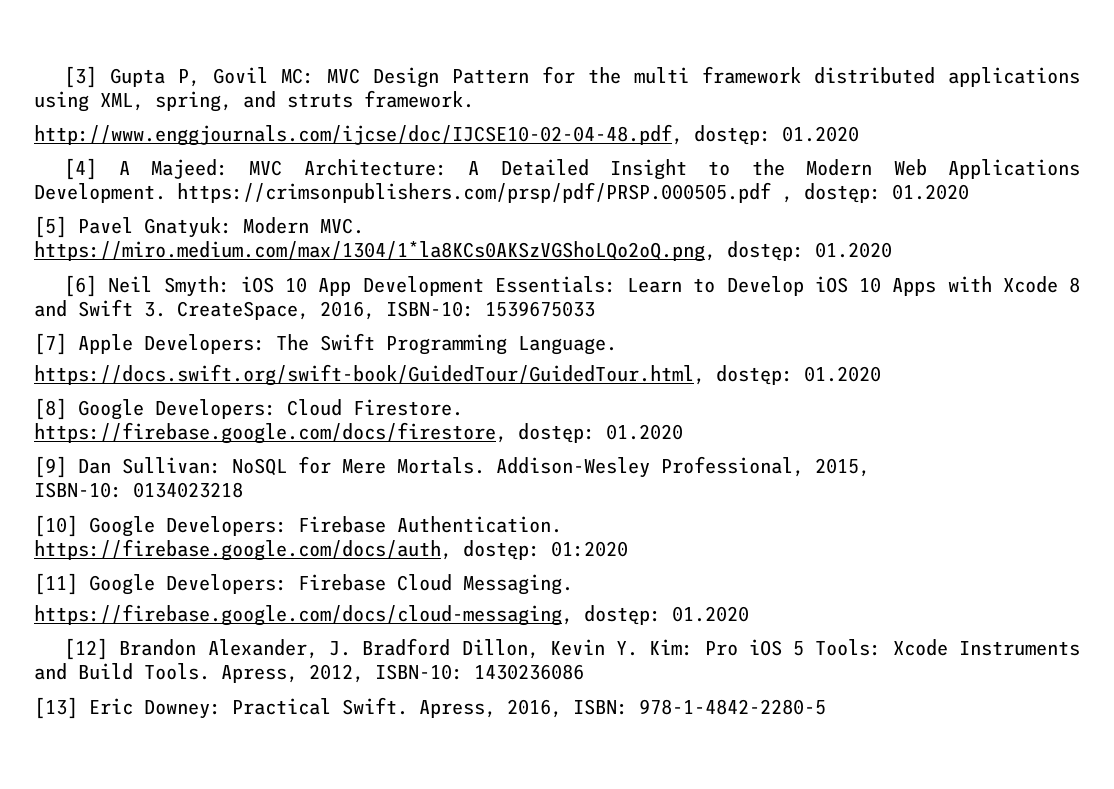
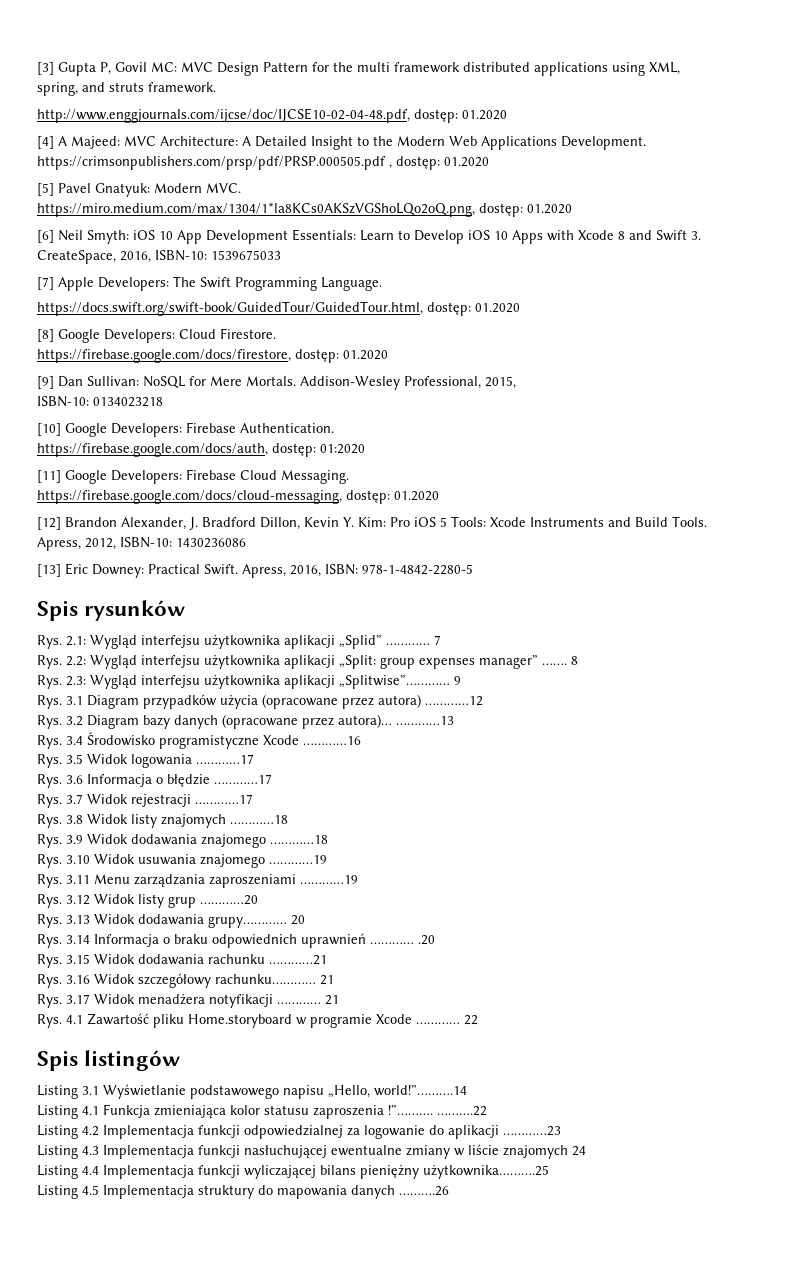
(826, 707) none -> [37,600,186,621] [37,635,441,649] [37,655,578,669] [37,675,461,689] [37,694,483,709] [37,714,454,729] [37,732,361,749] [37,754,254,768] [37,774,272,788] [37,794,253,808] [37,814,288,828] [37,834,328,848] [37,854,327,868] [37,874,358,888] [37,894,258,908] [37,914,305,928] [37,933,435,948] [37,954,327,968] [37,973,334,988] [37,994,339,1008] [37,1013,478,1028] [37,1050,181,1071] [37,1084,467,1099] [37,1104,487,1119] [37,1125,561,1139] [37,1144,586,1159] [37,1165,549,1179] [37,1185,449,1199] // Spis rysunków // Rys. 2.1: Wygląd interfejsu użytkownika aplikacji „Splid” ………… 7 // Rys. 2.2: Wygląd interfejsu użytkownika aplikacji „Split: group expenses manager” ……. 8 // Rys. 2.3: Wygląd interfejsu użytkownika aplikacji „Splitwise”………… 9 // Rys. 3.1 Diagram przypadków użycia (opracowane przez autora) …………12 // Rys. 3.2 Diagram bazy danych (opracowane przez autora)… …………13 // Rys. 3.4 Środowisko programistyczne Xcode …………16 // Rys. 3.5 Widok logowania …………17 // Rys. 3.6 Informacja o błędzie …………17 // Rys. 3.7 Widok rejestracji …………17 // Rys. 3.8 Widok listy znajomych …………18 // Rys. 3.9 Widok dodawania znajomego …………18 // Rys. 3.10 Widok usuwania znajomego …………19 // Rys. 3.11 Menu zarządzania zaproszeniami …………19 // Rys. 3.12 Widok listy grup …………20 // Rys. 3.13 Widok dodawania grupy………… 20 // Rys. 3.14 Informacja o braku odpowiednich uprawnień ………… .20 // Rys. 3.15 Widok dodawania rachunku …………21 // Rys. 3.16 Widok szczegółowy rachunku………… 21 // Rys. 3.17 Widok menadżera notyfikacji ………… 21 // Rys. 4.1 Zawartość pliku Home.storyboard w programie Xcode ………… 22 // Spis listingów // Listing 3.1 Wyświetlanie podstawowego napisu „Hello, world!”……….14 // Listing 4.1 Funkcja zmieniająca kolor statusu zaproszenia !”………. ……….22 // Listing 4.2 Implementacja funkcji odpowiedzialnej za logowanie do aplikacji …………23 // Listing 4.3 Implementacja funkcji nasłuchującej ewentualne zmiany w liście znajomych 24 // Listing 4.4 Implementacja funkcji wyliczającej bilans pieniężny użytkownika……….25 // Listing 4.5 Implementacja struktury do mapowania danych ……….26

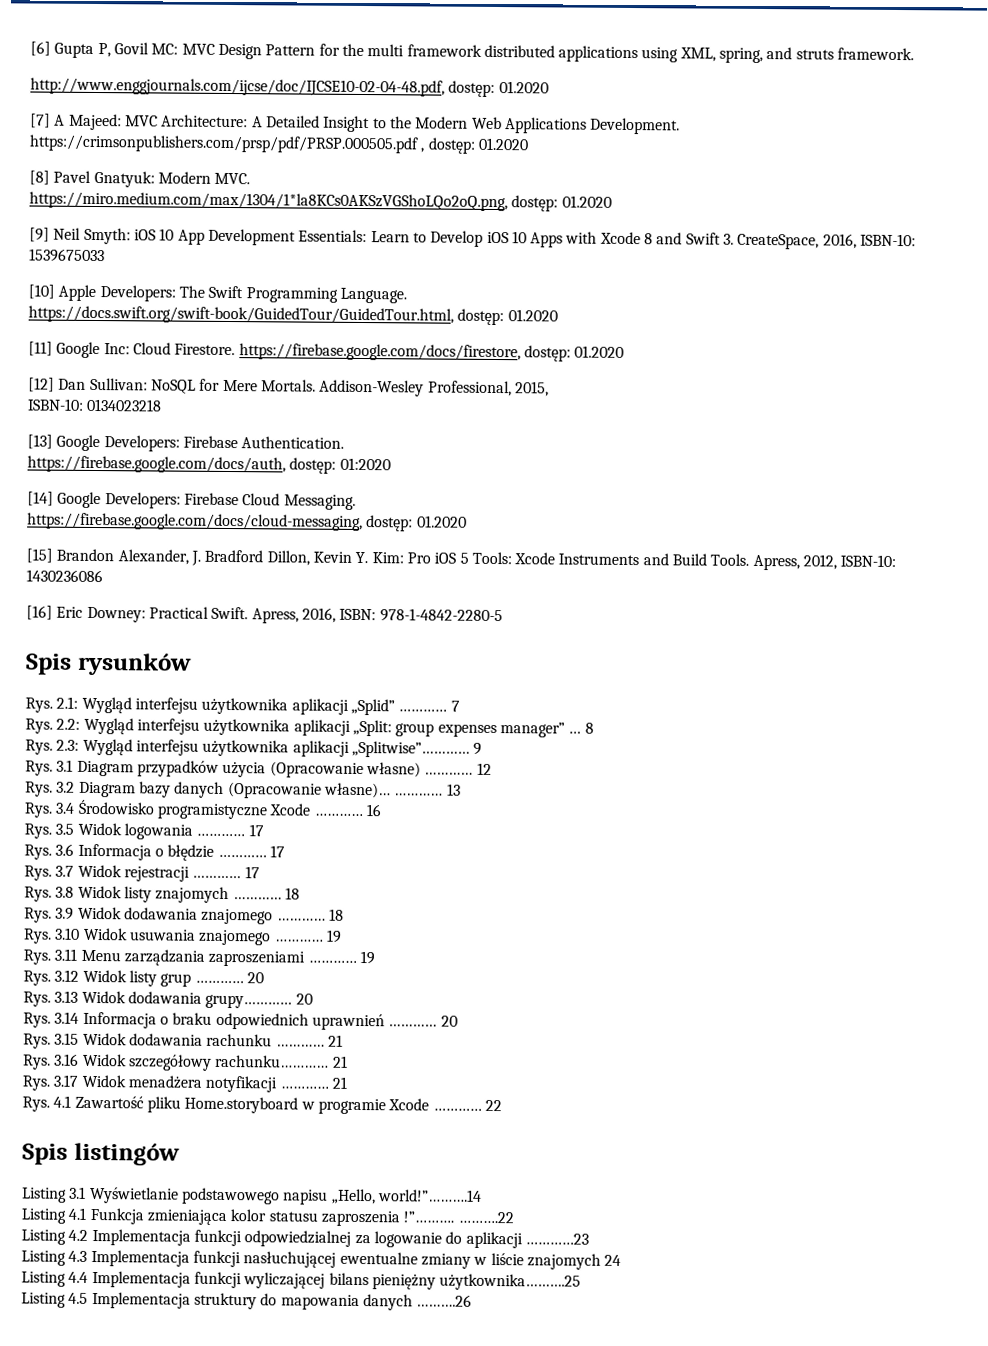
[37,62,54,75] [3] -> [30,41,51,56] [6]
[37,136,54,149] [4] -> [30,113,51,128] [7]
[37,183,54,196] [5] -> [29,170,50,185] [8]
[37,230,54,243] [6] -> [29,227,50,242] [9]
[37,277,54,290] [7] -> [28,284,55,299] [10]
[37,329,175,343] [8] Google Developers: -> [28,341,130,359] [11] Google Inc:
(276, 333) // -> (236, 349) none
[37,376,54,389] [9] -> [28,377,55,392] [12]
[37,423,61,436] [10] -> [27,434,53,449] [13]
[37,470,61,483] [11] -> [27,491,54,506] [14]
[37,517,61,530] [12] -> [26,548,53,563] [15]
[37,564,61,577] [13] -> [26,605,53,620] [16]
[542,663,567,665] ……. -> [568,731,582,734] …
[262,694,483,709] (opracowane przez autora) …………12 -> [269,761,492,779] (Opracowanie własne) ………… 12
[222,714,454,729] (opracowane przez autora)… …………13 -> [227,782,461,799] (Opracowanie własne)… ………… 13
[303,736,361,745] …………16 -> [313,804,382,817] ………… 16
[196,754,254,764] …………17 -> [196,824,264,837] ………… 17
[214,774,272,784] …………17 -> [217,845,285,858] ………… 17
[195,794,253,804] …………17 -> [192,866,260,879] ………… 17
[230,815,288,824] …………18 -> [232,887,300,900] ………… 18
[270,835,328,844] …………18 -> [276,908,344,921] ………… 18
[269,855,327,864] …………19 -> [273,929,342,943] ………… 19
[300,875,358,884] …………19 -> [307,951,375,965] ………… 19
[200,895,258,905] …………20 -> [194,972,264,984] ………… 20
[418,935,435,945] .20 -> [440,1015,458,1027] 20
[269,955,327,965] …………21 -> [275,1034,343,1047] ………… 21

